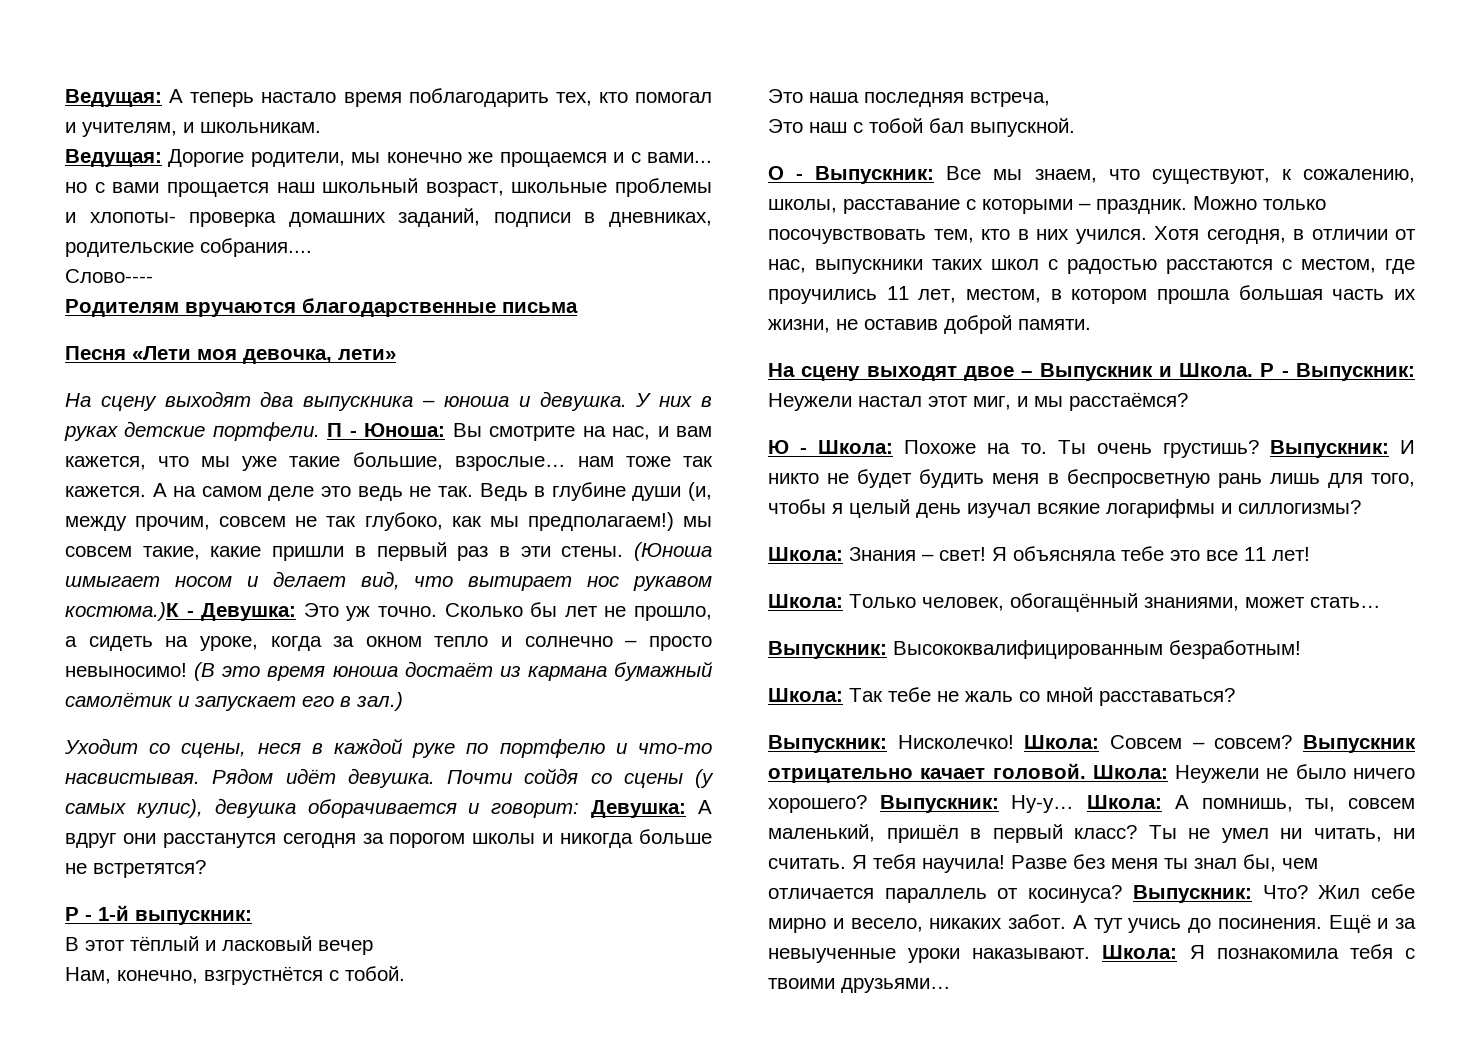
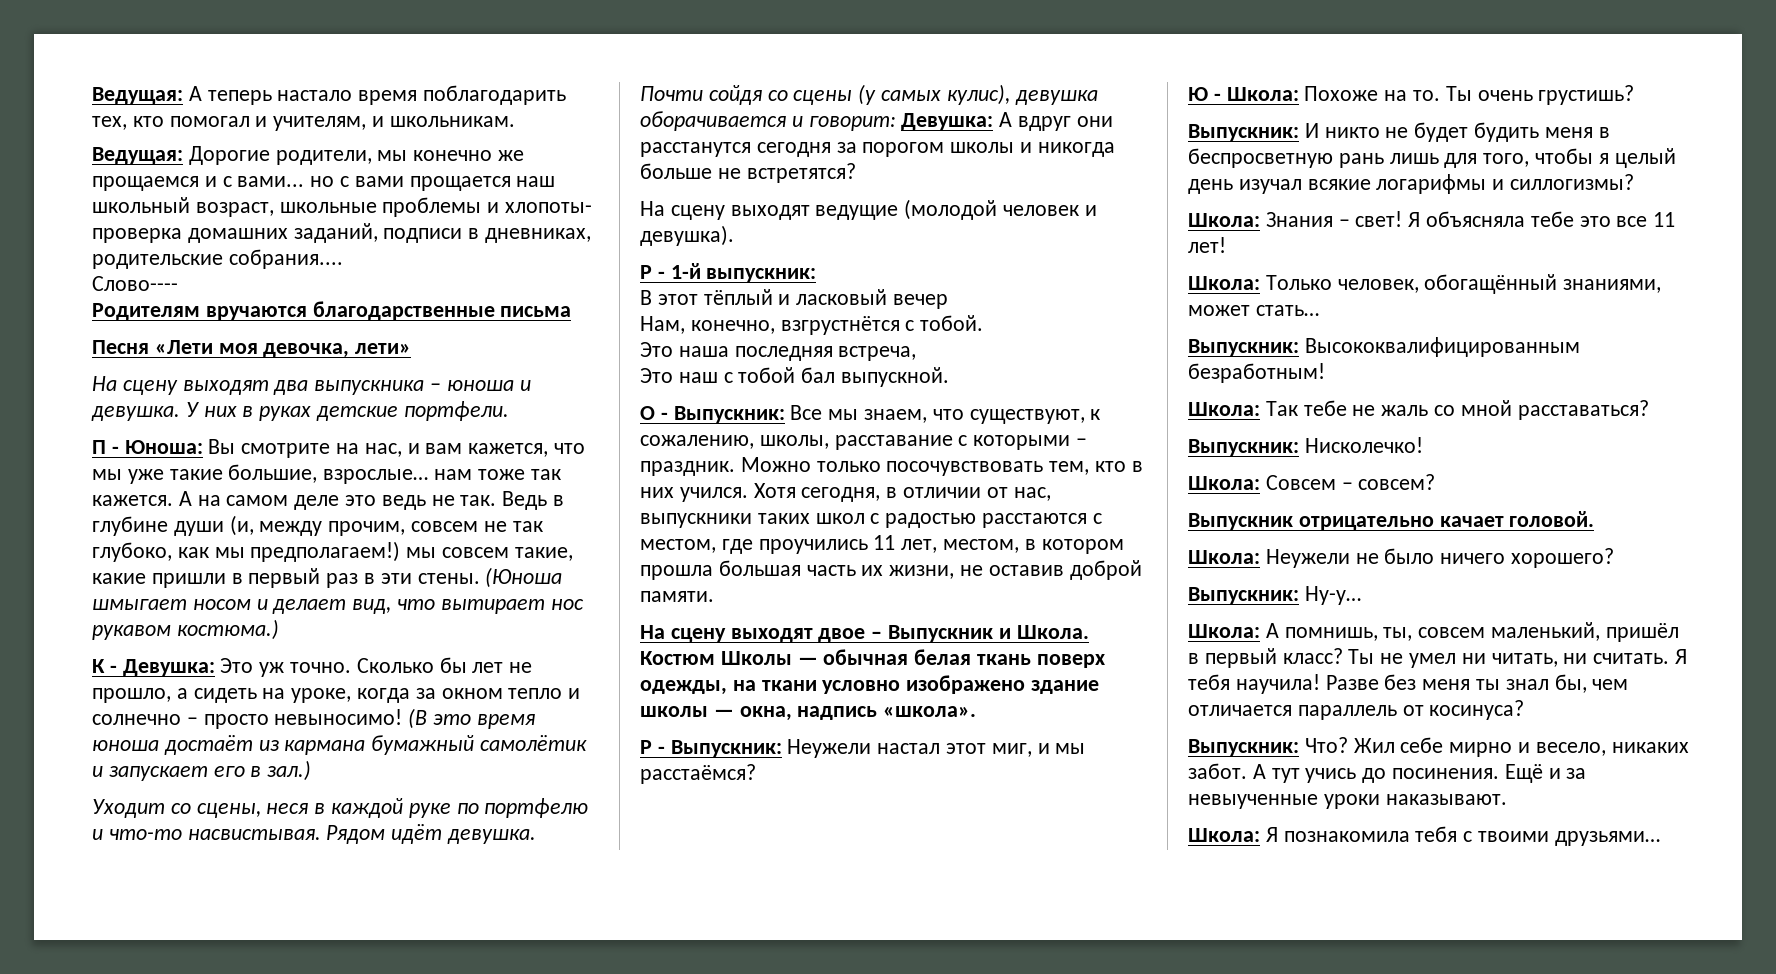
(320, 431) none -> (509, 411) //
[65,602,179,621] костюма.)К -> [176,619,279,640] [92,659,105,673] костюма.) // К
(206, 869) none -> [640,199,1097,220] [640,225,734,246] // На сцену выходят ведущие (молодой человек и девушка).
(1254, 370) none -> [640,649,1105,668] [640,675,1100,695] [640,706,977,721] Костюм Школы — обычная белая ткань поверх одежды, на ткани условно изображено здание школы — окна, надпись «школа». //
(1259, 449) none -> (1635, 95) //
(1014, 742) none -> (1423, 445) //
(1293, 742) none -> (1436, 482) //
(1086, 771) none -> (1595, 519) //
(867, 804) none -> (1615, 558) //
(1075, 804) none -> (1361, 595) //
(1123, 894) none -> (1525, 710) //
(1091, 953) none -> (1507, 799) //

